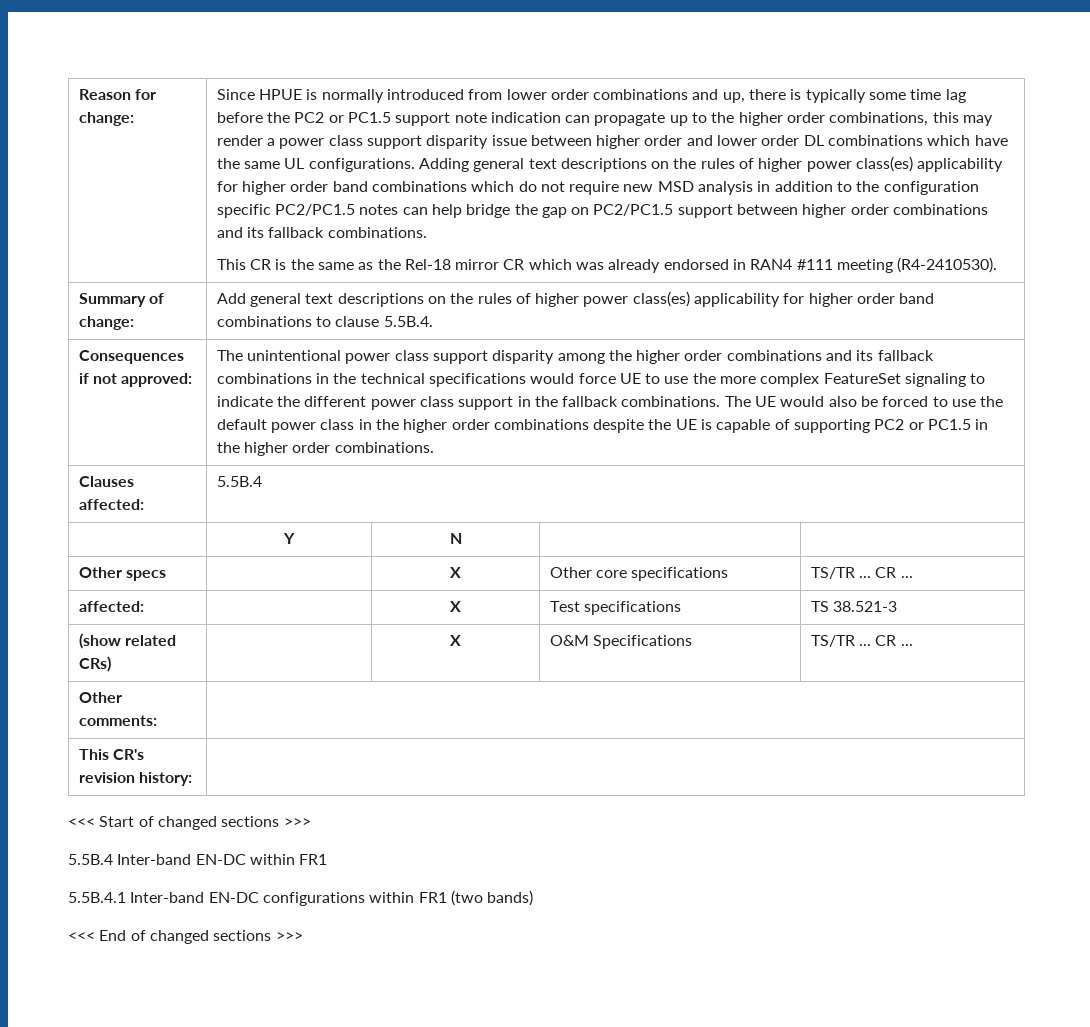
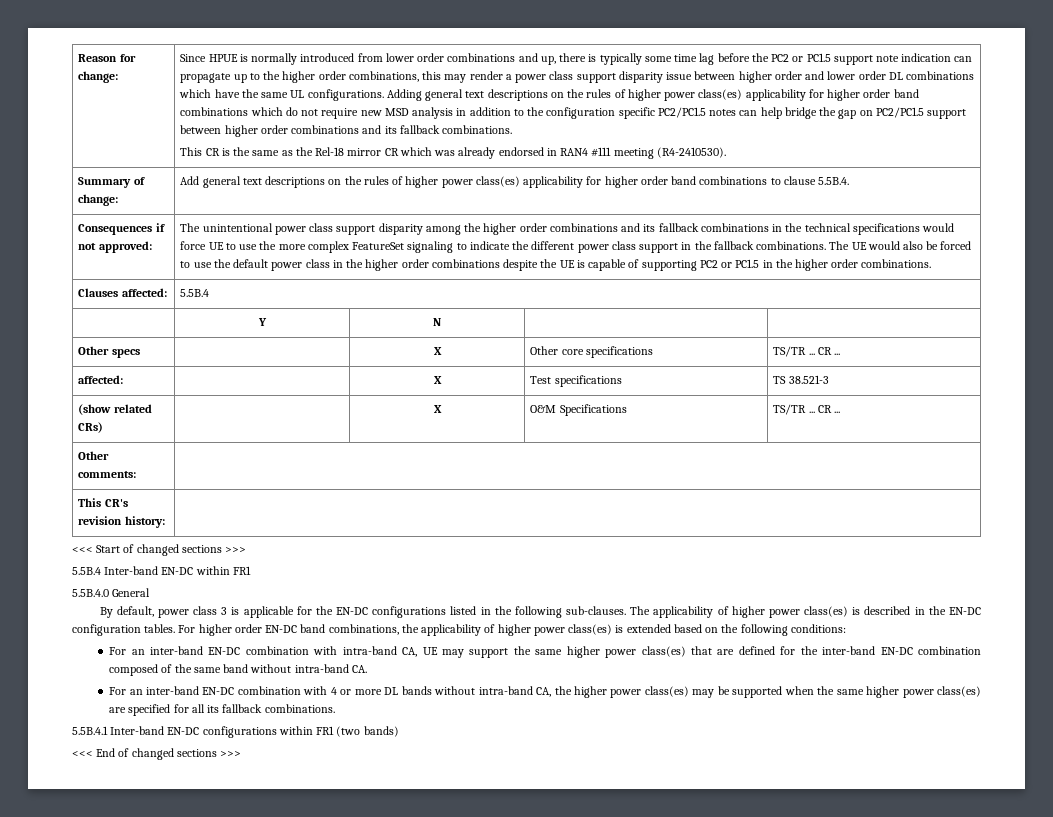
(328, 859) none -> [72,588,151,597] [99,606,982,618] [72,624,846,636] [109,646,981,658] [109,664,367,676] [109,686,981,698] [109,704,335,716] // 5.5B.4.0 General // By default, power class 3 is applicable for the EN-DC configurations listed in the following sub-clauses. The applicability of higher power class(es) is described in the EN-DC configuration tables. For higher order EN-DC band combinations, the applicability of higher power class(es) is extended based on the following conditions: // For an inter-band EN-DC combination with intra-band CA, UE may support the same higher power class(es) that are defined for the inter-band EN-DC combination composed of the same band without intra-band CA. // For an inter-band EN-DC combination with 4 or more DL bands without intra-band CA, the higher power class(es) may be supported when the same higher power class(es) are specified for all its fallback combinations.

